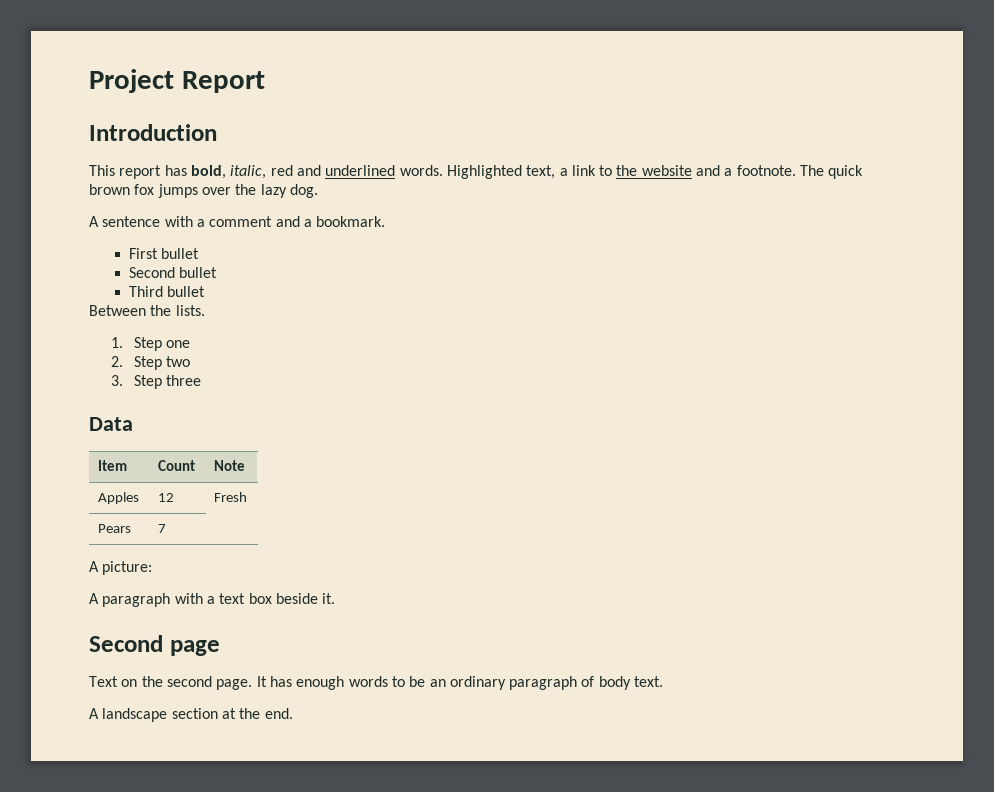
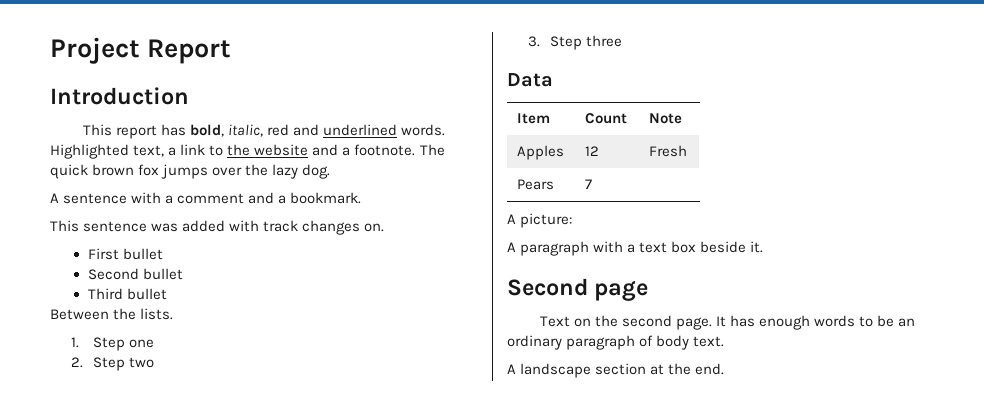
(386, 221) none -> [50,220,385,235] // This sentence was added with track changes on.

